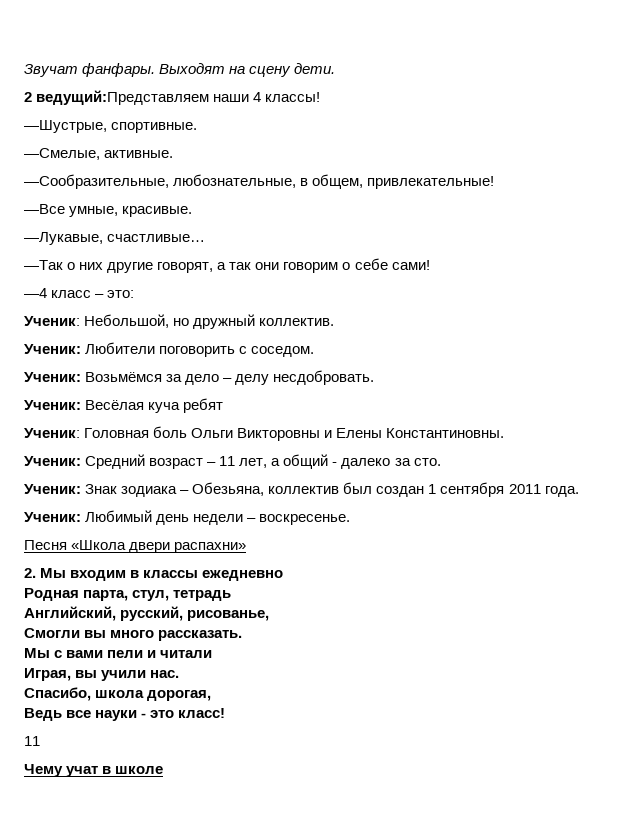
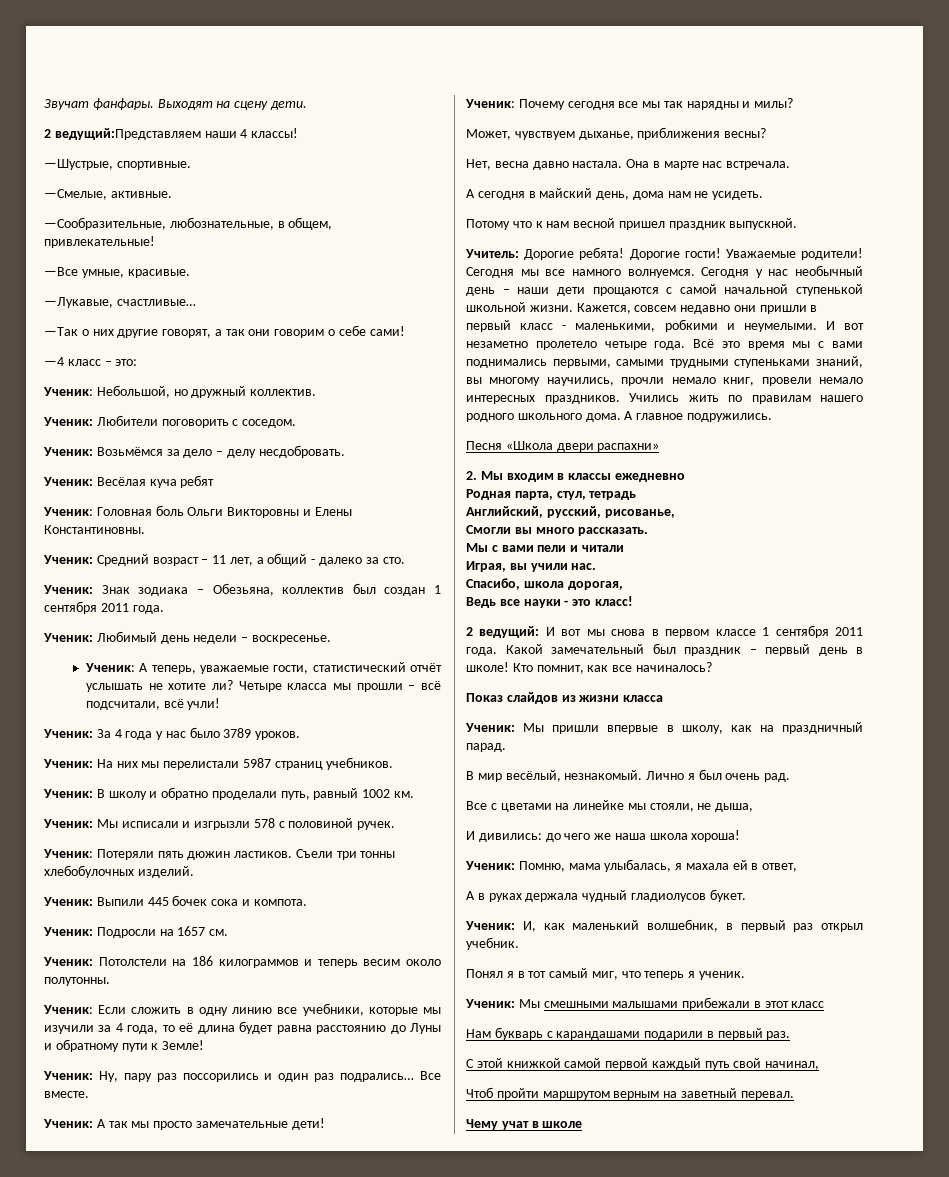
(351, 519) none -> [84,662,442,674] [85,680,442,692] [85,698,221,710] [43,727,301,740] [43,757,394,770] [43,787,415,800] [43,818,396,830] [43,849,396,860] [44,865,194,878] [43,895,307,906] [43,926,229,938] [43,956,441,968] [44,977,110,986] [43,1003,442,1016] [44,1021,441,1034] [44,1039,205,1052] [43,1071,442,1082] [44,1091,89,1098] [43,1118,325,1130] [465,98,794,110] [466,127,767,140] [466,159,791,170] [466,188,764,200] [466,218,798,230] [465,247,863,260] [466,265,863,278] [466,284,863,296] [466,302,818,314] [466,319,864,332] [466,339,863,350] [466,356,863,368] [466,377,863,386] [466,393,863,404] [466,411,772,422] // Ученик: А теперь, уважаемые гости, статистический отчёт услышать не хотите ли? Четыре класса мы прошли – всё подсчитали, всё учли! // Ученик: За 4 года у нас было 3789 уроков. // Ученик: На них мы перелистали 5987 страниц учебников. // Ученик: В школу и обратно проделали путь, равный 1002 км. // Ученик: Мы исписали и изгрызли 578 с половиной ручек. // Ученик: Потеряли пять дюжин ластиков. Съели три тонны хлебобулочных изделий. // Ученик: Выпили 445 бочек сока и компота. // Ученик: Подросли на 1657 см. // Ученик: Потолстели на 186 килограммов и теперь весим около полутонны. // Ученик: Если сложить в одну линию все учебники, которые мы изучили за 4 года, то её длина будет равна расстоянию до Луны и обратному пути к Земле! // Ученик: Ну, пару раз поссорились и один раз подрались… Все вместе. // Ученик: А так мы просто замечательные дети! // Ученик: Почему сегодня все мы так нарядны и милы? // Может, чувствуем дыханье, приближения весны? // Нет, весна давно настала. Она в марте нас встречала. // А сегодня в майский день, дома нам не усидеть. // Потому что к нам весной пришел праздник выпускной. // Учитель: Дорогие ребята! Дорогие гости! Уважаемые родители! Сегодня мы все намного волнуемся. Сегодня у нас необычный день – наши дети прощаются с самой начальной ступенькой школьной жизни. Кажется, совсем недавно они пришли в первый класс - маленькими, робкими и неумелыми. И вот незаметно пролетело четыре года. Всё это время мы с вами поднимались первыми, самыми трудными ступеньками знаний, вы многому научились, прочли немало книг, провели немало интересных праздников. Учились жить по правилам нашего родного школьного дома. А главное подружились.
[24,736,40,746] 11 -> [466,625,863,638] [466,643,863,656] [466,662,712,674] [466,692,664,704] [465,722,863,734] [466,743,506,752] [466,769,791,782] [466,800,754,812] [466,830,741,842] [465,859,798,872] [466,889,746,902] [465,919,863,932] [466,937,519,950] [466,968,746,980] [465,997,825,1010] [466,1027,791,1040] [466,1058,820,1070] [466,1087,794,1100] 2 ведущий: И вот мы снова в первом классе 1 сентября 2011 года. Какой замечательный был праздник – первый день в школе! Кто помнит, как все начиналось? // Показ слайдов из жизни класса // Ученик: Мы пришли впервые в школу, как на праздничный парад. // В мир весёлый, незнакомый. Лично я был очень рад. // Все с цветами на линейке мы стояли, не дыша, // И дивились: до чего же наша школа хороша! // Ученик: Помню, мама улыбалась, я махала ей в ответ, // А в руках держала чудный гладиолусов букет. // Ученик: И, как маленький волшебник, в первый раз открыл учебник. // Понял я в тот самый миг, что теперь я ученик. // Ученик: Мы смешными малышами прибежали в этот класс // Нам букварь с карандашами подарили в первый раз. // С этой книжкой самой первой каждый путь свой начинал, // Чтоб пройти маршрутом верным на заветный перевал.

